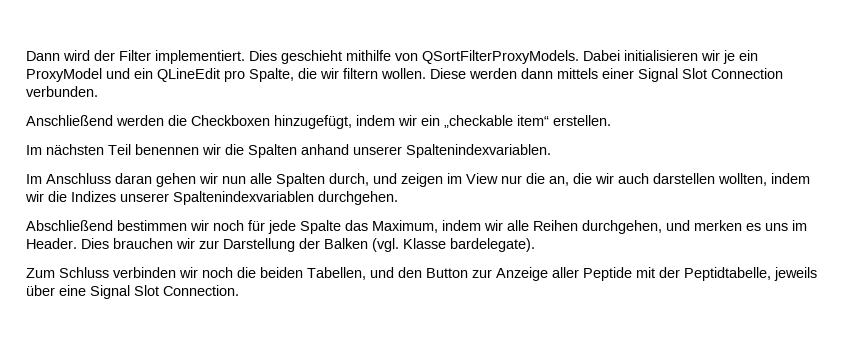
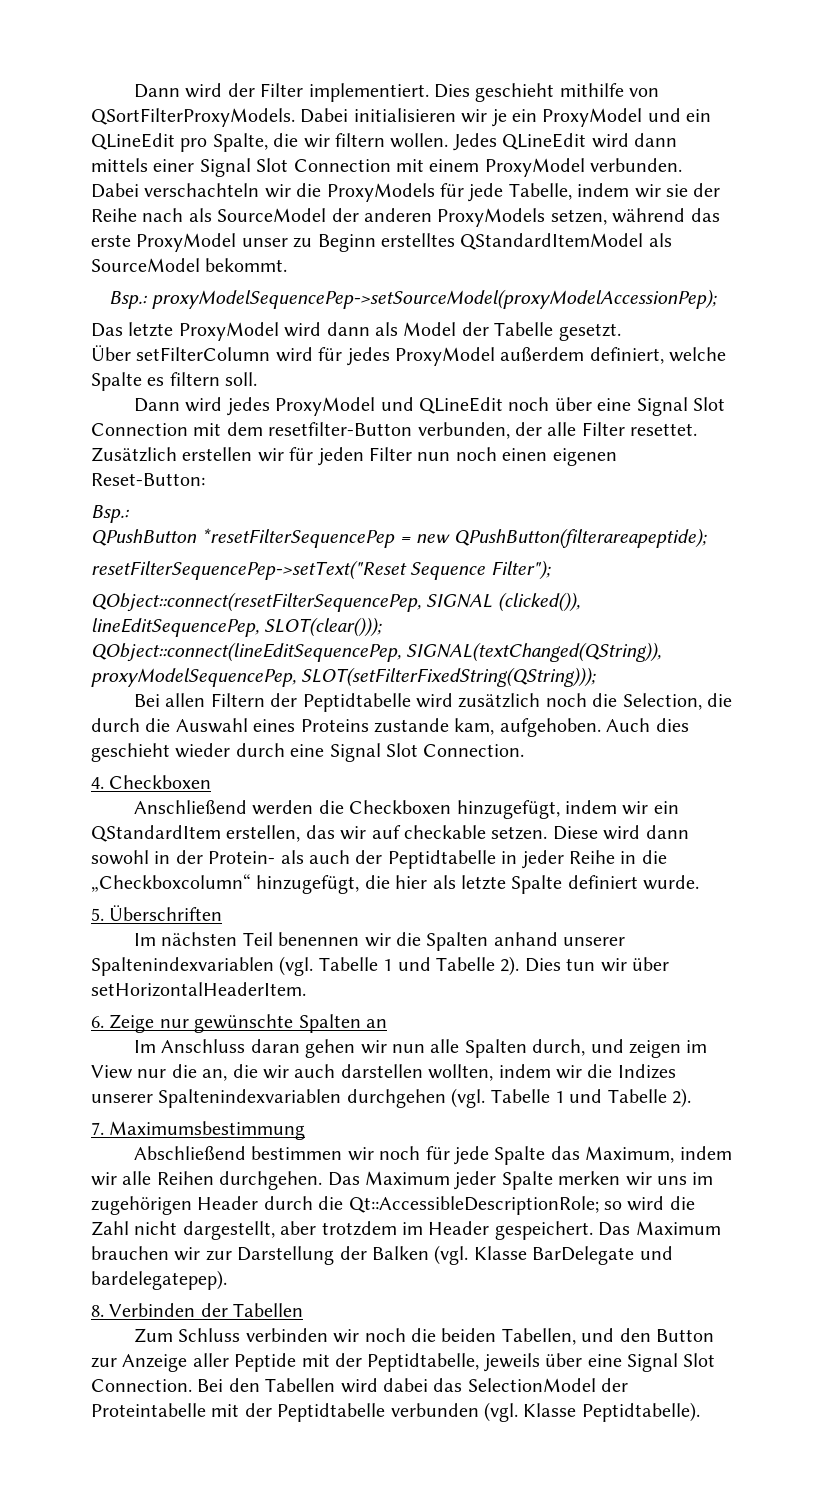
[430,68,517,79] Diese werden -> [452,133,629,151] Jedes QLineEdit wird
[26,86,98,97] verbunden. -> [396,158,683,177] [91,183,721,202] [91,208,720,227] [91,233,672,252] [91,258,288,272] [109,289,717,309] [91,322,621,341] [91,345,727,366] [91,372,258,391] [134,397,726,416] [91,422,698,439] [91,447,617,466] [91,473,205,486] [91,505,129,523] [91,528,707,548] [91,560,551,580] [91,592,580,612] [91,617,383,637] [91,642,662,662] [91,667,597,687] [134,693,733,712] [91,718,689,737] [91,743,525,762] [91,775,212,789] mit einem ProxyModel verbunden. Dabei verschachteln wir die ProxyModels für jede Tabelle, indem wir sie der Reihe nach als SourceModel der anderen ProxyModels setzen, während das erste ProxyModel unser zu Beginn erstelltes QStandardItemModel als SourceModel bekommt. // Bsp.: proxyModelSequencePep->setSourceModel(proxyModelAccessionPep); // Das letzte ProxyModel wird dann als Model der Tabelle gesetzt. // Über setFilterColumn wird für jedes ProxyModel außerdem definiert, welche Spalte es filtern soll. // Dann wird jedes ProxyModel und QLineEdit noch über eine Signal Slot Connection mit dem resetfilter-Button verbunden, der alle Filter resettet. Zusätzlich erstellen wir für jeden Filter nun noch einen eigenen Reset-Button: // Bsp.: // QPushButton *resetFilterSequencePep = new QPushButton(filterareapeptide); // resetFilterSequencePep->setText("Reset Sequence Filter"); // QObject::connect(resetFilterSequencePep, SIGNAL (clicked()), lineEditSequencePep, SLOT(clear())); // QObject::connect(lineEditSequencePep, SIGNAL(textChanged(QString)), proxyModelSequencePep, SLOT(setFilterFixedString(QString))); // Bei allen Filtern der Peptidtabelle wird zusätzlich noch die Selection, die durch die Auswahl eines Proteins zustande kam, aufgehoben. Auch dies geschieht wieder durch eine Signal Slot Connection. // 4. Checkboxen
[444,115,611,128] „checkable item“ erstellen. -> [91,825,689,842] [91,850,667,869] [91,874,700,894] [91,905,223,921] QStandardItem erstellen, das wir auf checkable setzen. Diese wird dann sowohl in der Protein- als auch der Peptidtabelle in jeder Reihe in die „Checkboxcolumn“ hinzugefügt, die hier als letzte Spalte definiert wurde. // 5. Überschriften
[406,144,551,158] Spaltenindexvariablen. -> [91,956,669,976] [91,982,306,997] [91,1014,387,1033] Spaltenindexvariablen (vgl. Tabelle 1 und Tabelle 2). Dies tun wir über setHorizontalHeaderItem. // 6. Zeige nur gewünschte Spalten an
[318,191,398,205] durchgehen. -> [346,1088,692,1108] [91,1121,306,1140] durchgehen (vgl. Tabelle 1 und Tabelle 2). // 7. Maximumsbestimmung
[582,220,807,234] [26,238,109,249] durchgehen, und merken es uns im Header. Dies -> [219,1171,714,1190] [91,1196,695,1215] [91,1221,721,1240] durchgehen. Das Maximum jeder Spalte merken wir uns im zugehörigen Header durch die Qt::AccessibleDescriptionRole; so wird die Zahl nicht dargestellt, aber trotzdem im Header gespeichert. Das Maximum
[450,238,535,252] bardelegate). -> [532,1246,673,1265] [91,1270,227,1290] [91,1303,304,1317] BarDelegate und bardelegatepep). // 8. Verbinden der Tabellen
(239, 290) none -> [197,1378,629,1393] [91,1402,700,1422] Bei den Tabellen wird dabei das SelectionModel der Proteintabelle mit der Peptidtabelle verbunden (vgl. Klasse Peptidtabelle).

